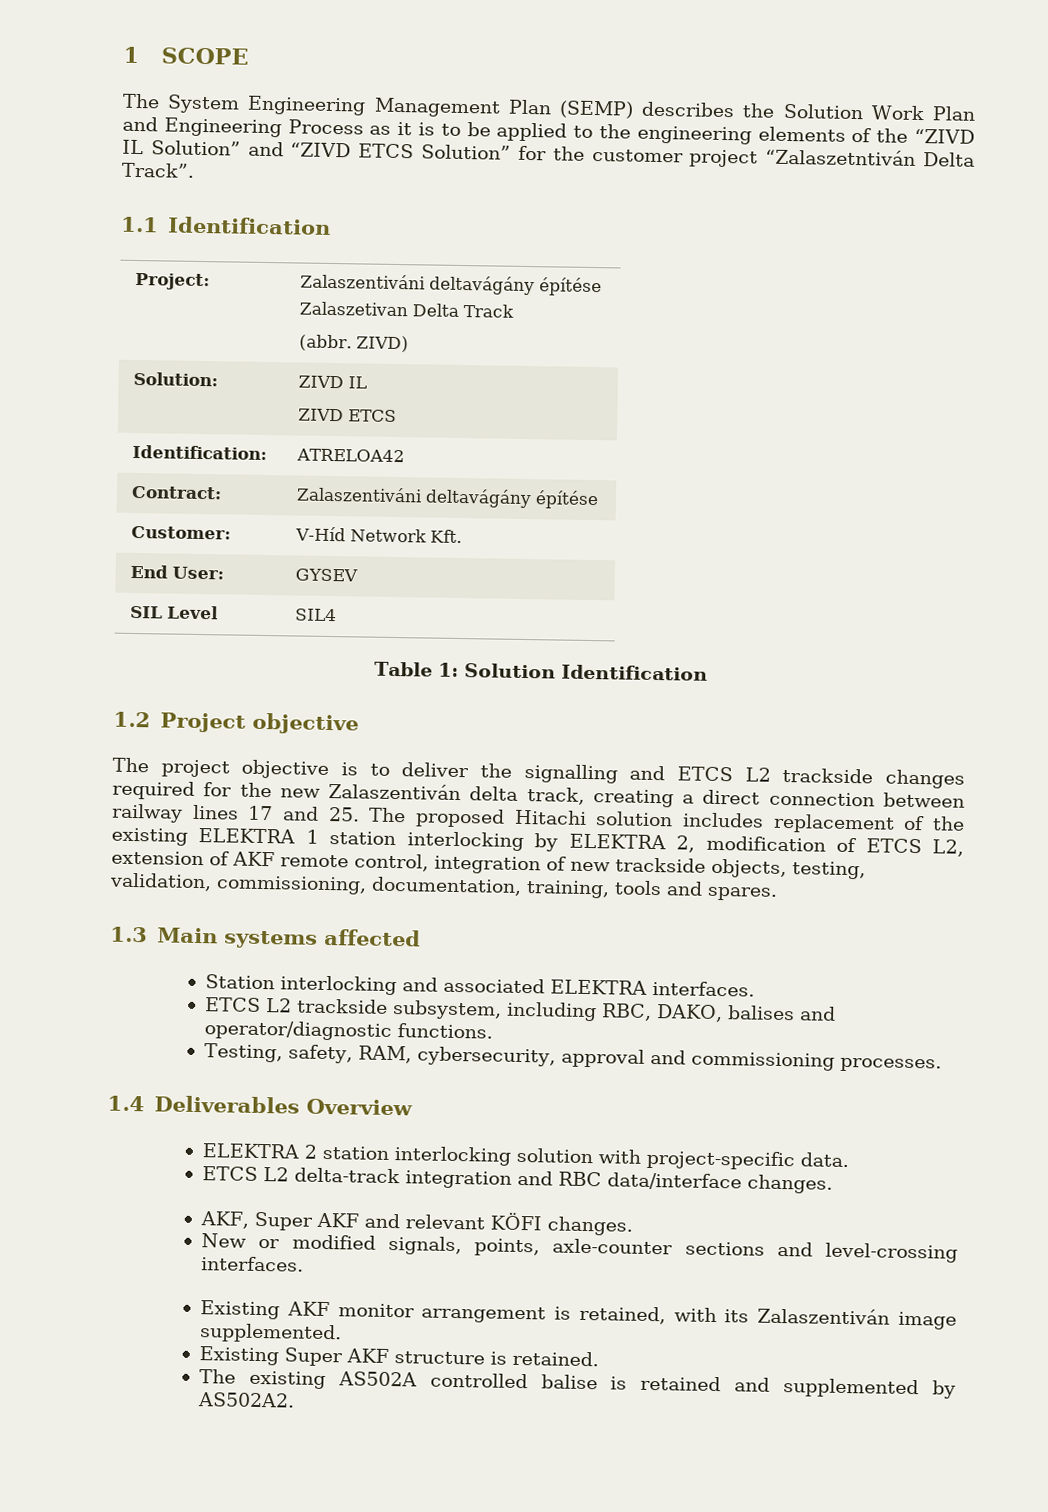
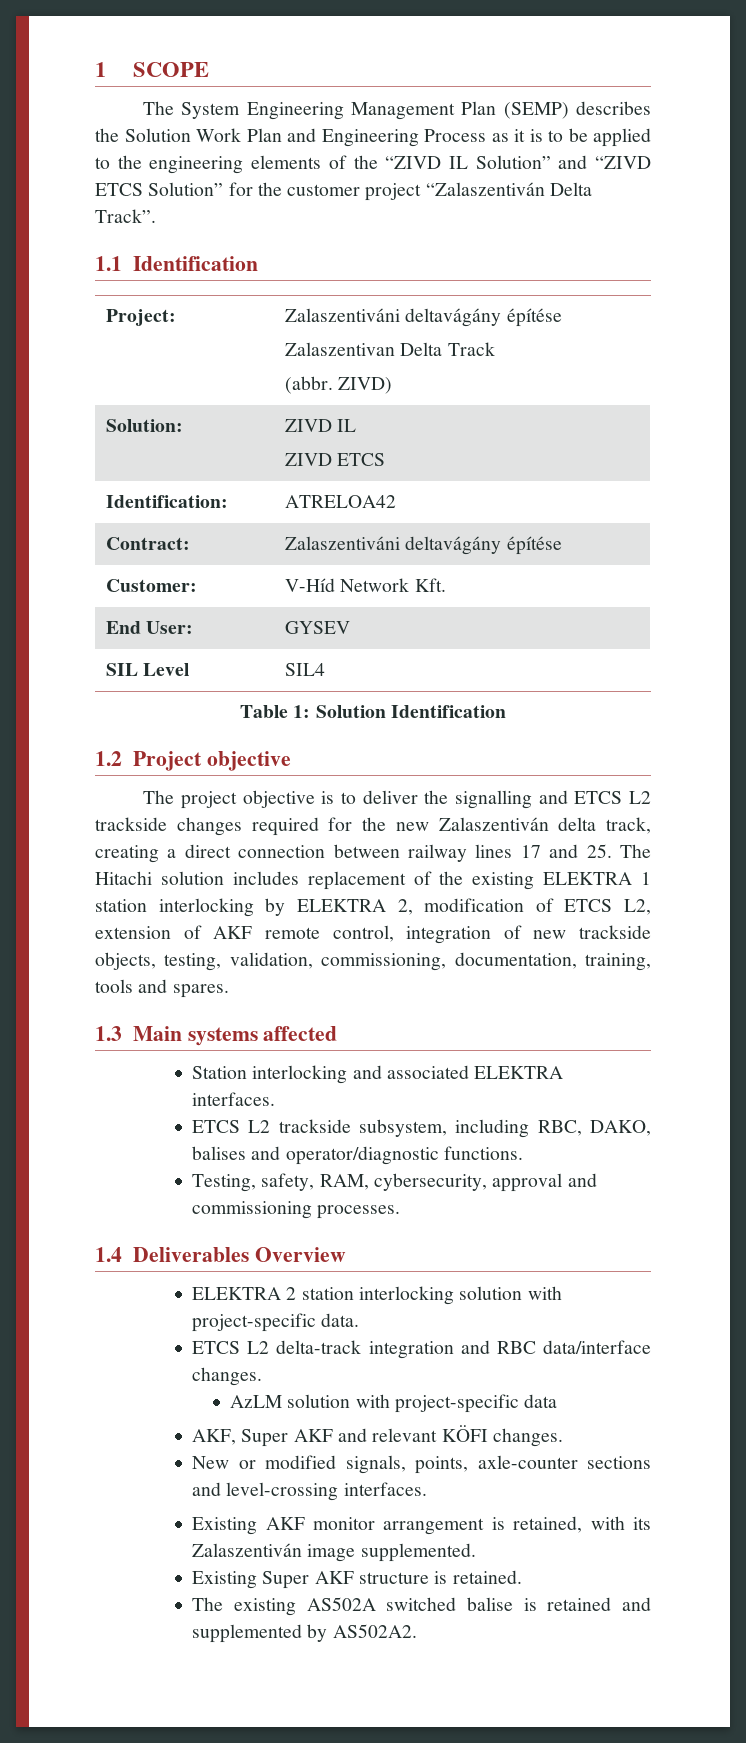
[765,148,917,166] “Zalaszetntiván -> [425,182,545,196] “Zalaszentiván
[299,301,409,317] Zalaszetivan -> [285,342,396,356] Zalaszentivan
[415,808,505,828] proposed -> (651, 851) none
(834, 1184) none -> [230,1394,558,1413] // AzLM solution with project-specific data
[429,1372,528,1389] controlled -> [386,1597,457,1611] switched

